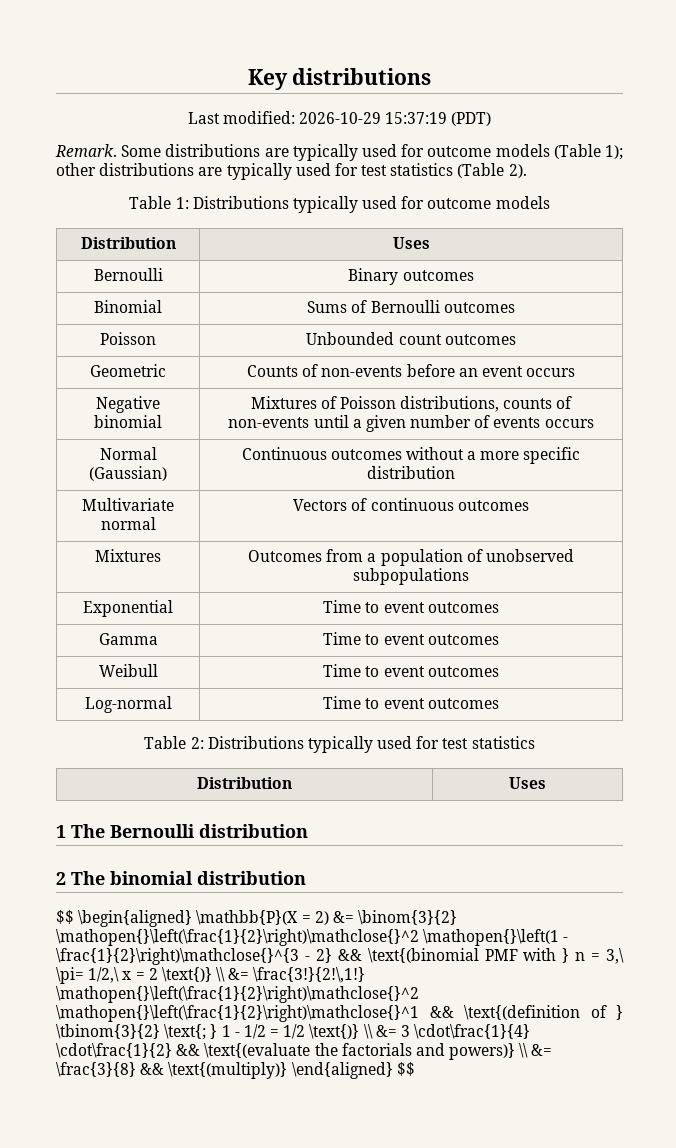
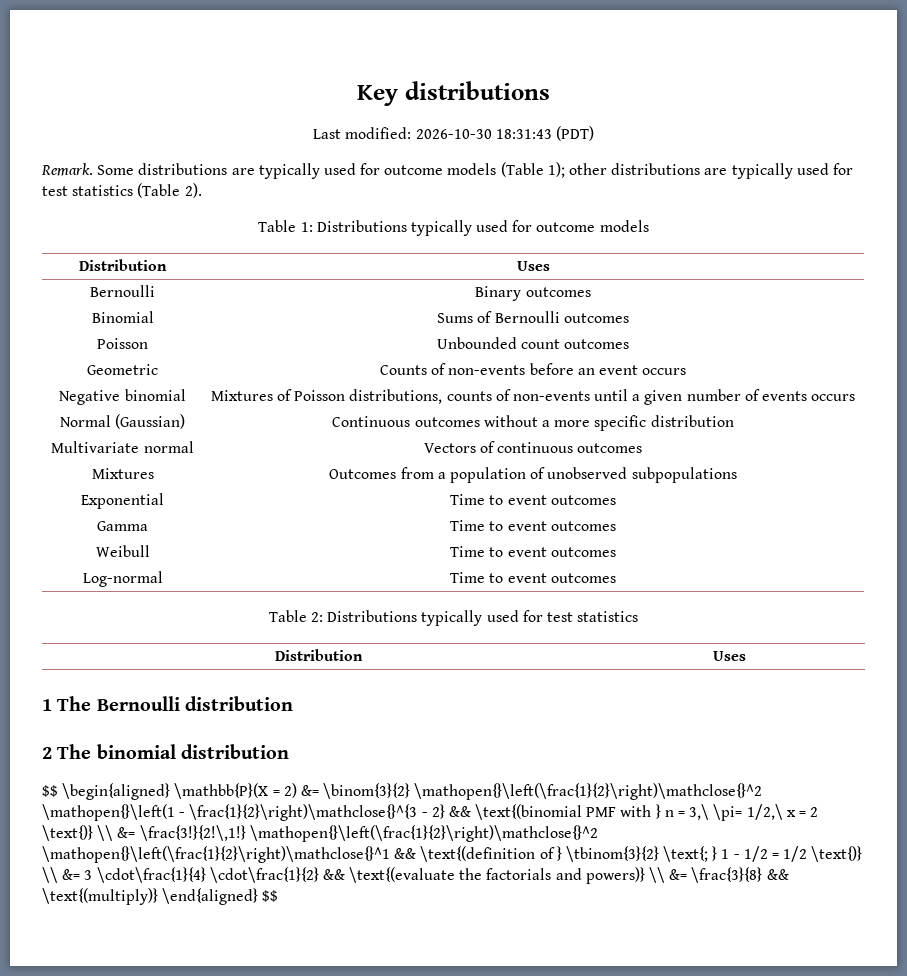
[299,112,448,124] 2026-10-29 15:37:19 -> [415,129,552,139] 2026-10-30 18:31:43

